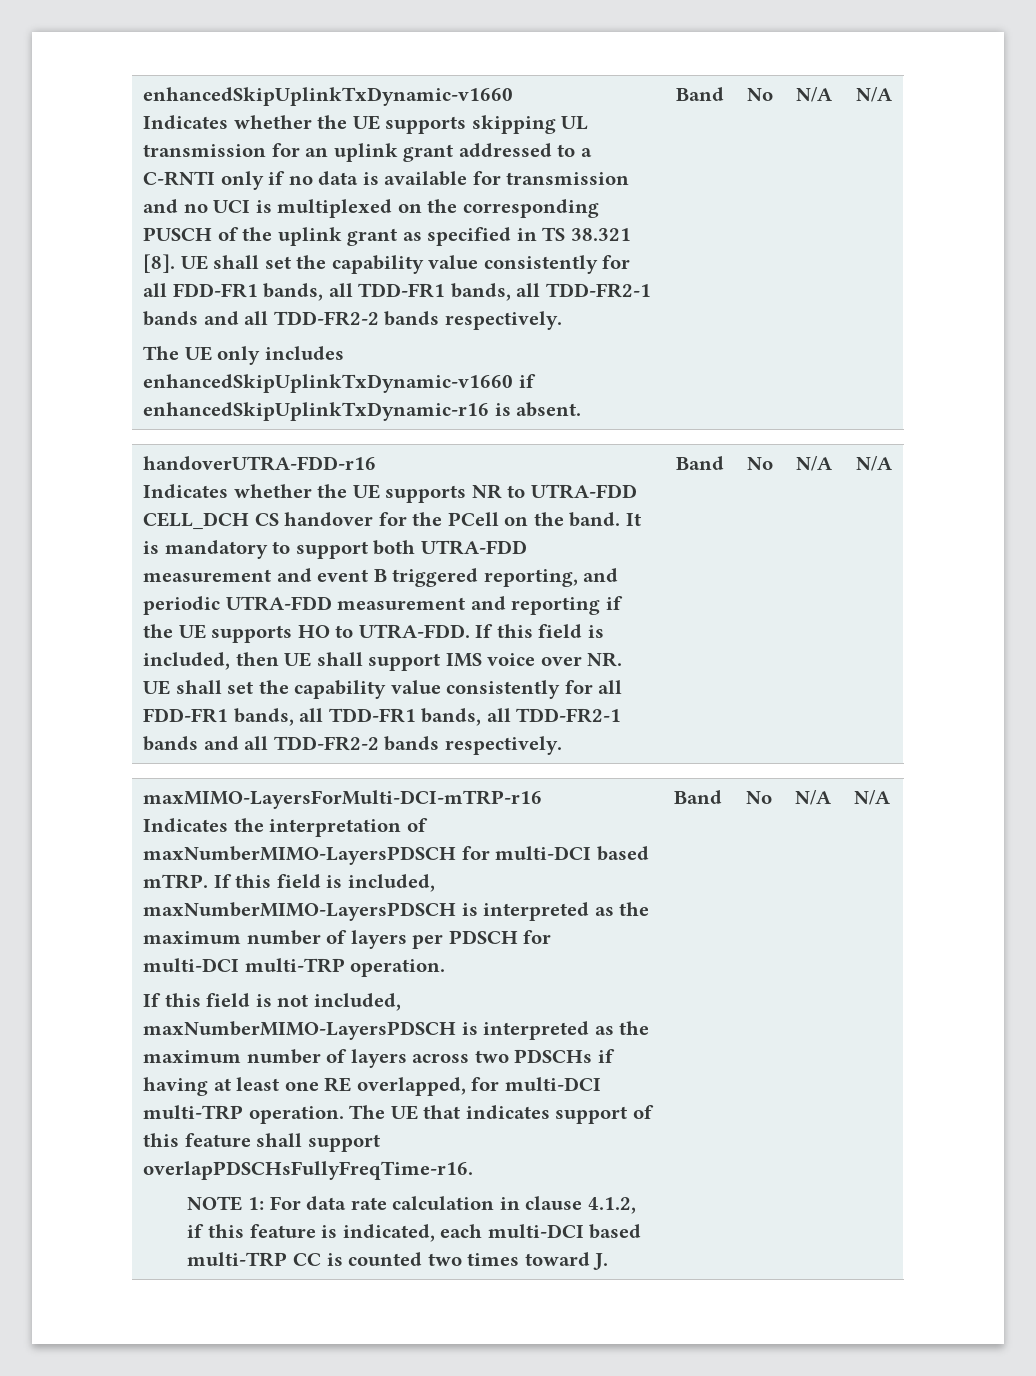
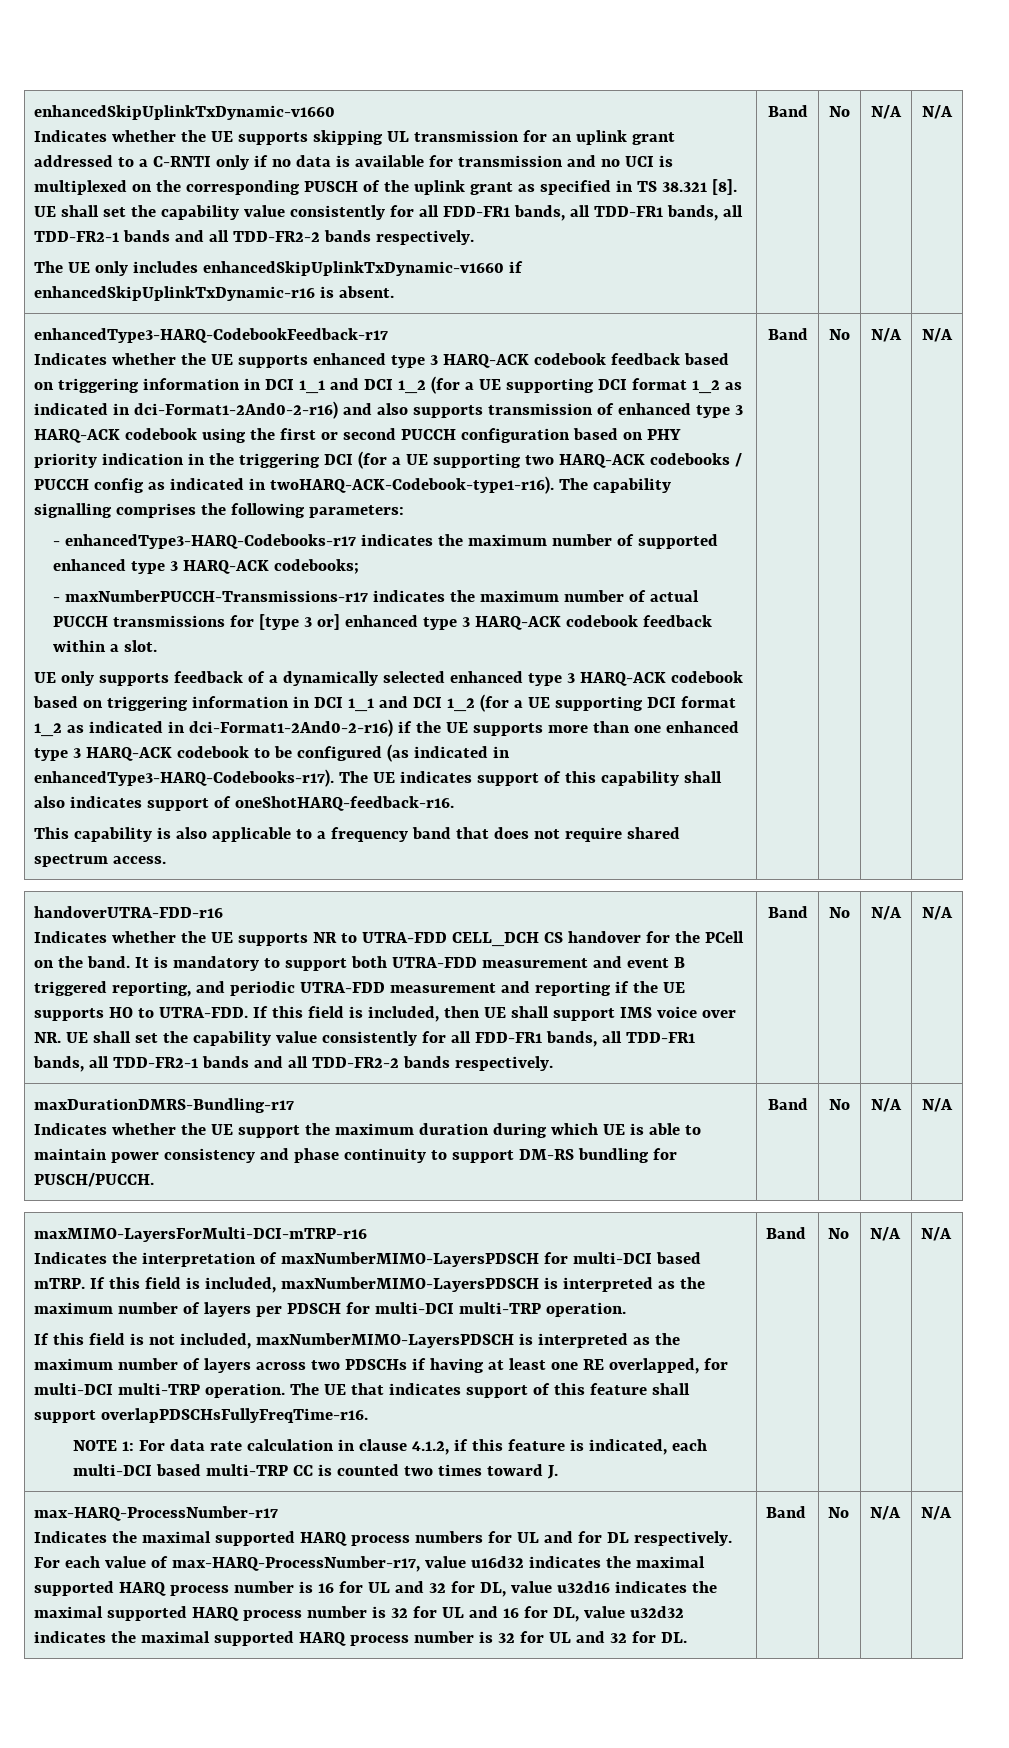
(893, 94) none -> [34,328,389,343] [34,353,730,368] [34,376,743,394] [34,401,744,419] [34,428,682,443] [34,451,743,469] [34,476,672,494] [34,503,405,518] [53,534,719,549] [53,559,360,574] [53,590,700,602] [53,614,713,630] [53,640,158,652] [34,671,744,686] [33,694,737,712] [34,719,740,737] [34,744,511,762] [34,769,723,787] [34,796,455,811] [34,827,681,842] [34,854,167,867] [767,328,808,340] [829,329,850,340] [871,328,902,342] [922,328,953,342] // enhancedType3-HARQ-CodebookFeedback-r17 // Indicates whether the UE supports enhanced type 3 HARQ-ACK codebook feedback based on triggering information in DCI 1_1 and DCI 1_2 (for a UE supporting DCI format 1_2 as indicated in dci-Format1-2And0-2-r16) and also supports transmission of enhanced type 3 HARQ-ACK codebook using the first or second PUCCH configuration based on PHY priority indication in the triggering DCI (for a UE supporting two HARQ-ACK codebooks / PUCCH config as indicated in twoHARQ-ACK-Codebook-type1-r16). The capability signalling comprises the following parameters: // - enhancedType3-HARQ-Codebooks-r17 indicates the maximum number of supported enhanced type 3 HARQ-ACK codebooks; // - maxNumberPUCCH-Transmissions-r17 indicates the maximum number of actual PUCCH transmissions for [type 3 or] enhanced type 3 HARQ-ACK codebook feedback within a slot. // UE only supports feedback of a dynamically selected enhanced type 3 HARQ-ACK codebook based on triggering information in DCI 1_1 and DCI 1_2 (for a UE supporting DCI format 1_2 as indicated in dci-Format1-2And0-2-r16) if the UE supports more than one enhanced type 3 HARQ-ACK codebook to be configured (as indicated in enhancedType3-HARQ-Codebooks-r17). The UE indicates support of this capability shall also indicates support of oneShotHARQ-feedback-r16. // This capability is also applicable to a frequency band that does not require shared spectrum access. | Band | No | N/A | N/A
(893, 463) none -> [34,1098,295,1113] [34,1123,702,1138] [34,1148,678,1163] [34,1173,155,1187] [767,1098,808,1110] [829,1099,850,1110] [871,1098,902,1112] [922,1098,953,1112] // maxDurationDMRS-Bundling-r17 // Indicates whether the UE support the maximum duration during which UE is able to maintain power consistency and phase continuity to support DM-RS bundling for PUSCH/PUCCH. | Band | No | N/A | N/A
(892, 797) none -> [34,1506,279,1521] [34,1531,733,1546] [34,1556,706,1572] [34,1581,718,1597] [34,1606,685,1622] [34,1631,688,1646] [766,1506,807,1518] [828,1507,850,1518] [870,1506,902,1520] [921,1506,953,1520] // max-HARQ-ProcessNumber-r17 // Indicates the maximal supported HARQ process numbers for UL and for DL respectively. For each value of max-HARQ-ProcessNumber-r17, value u16d32 indicates the maximal supported HARQ process number is 16 for UL and 32 for DL, value u32d16 indicates the maximal supported HARQ process number is 32 for UL and 16 for DL, value u32d32 indicates the maximal supported HARQ process number is 32 for UL and 32 for DL. | Band | No | N/A | N/A

